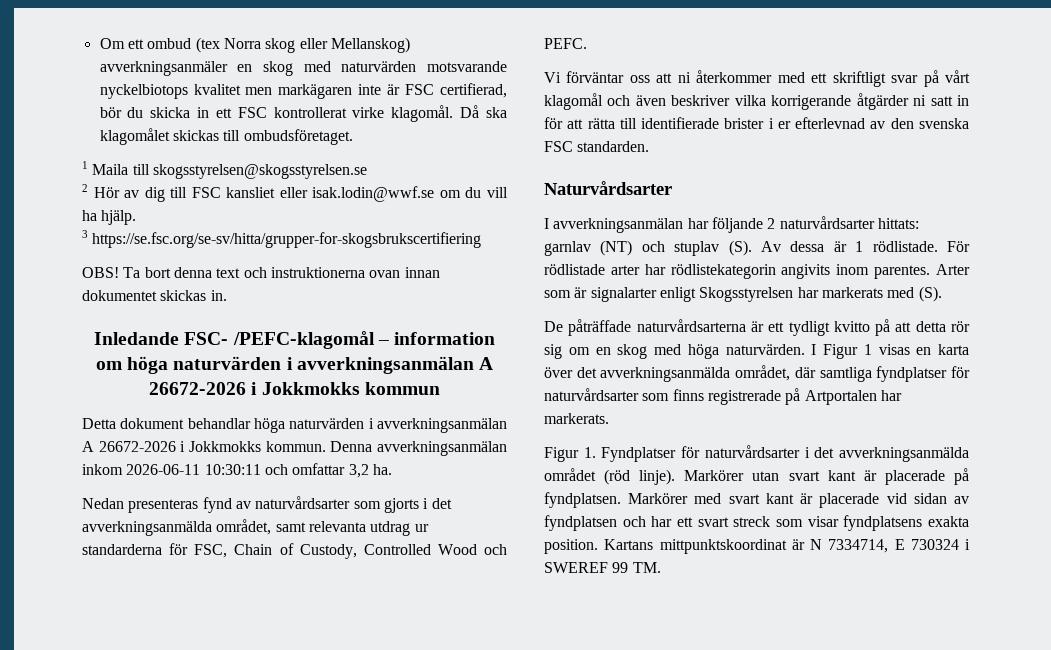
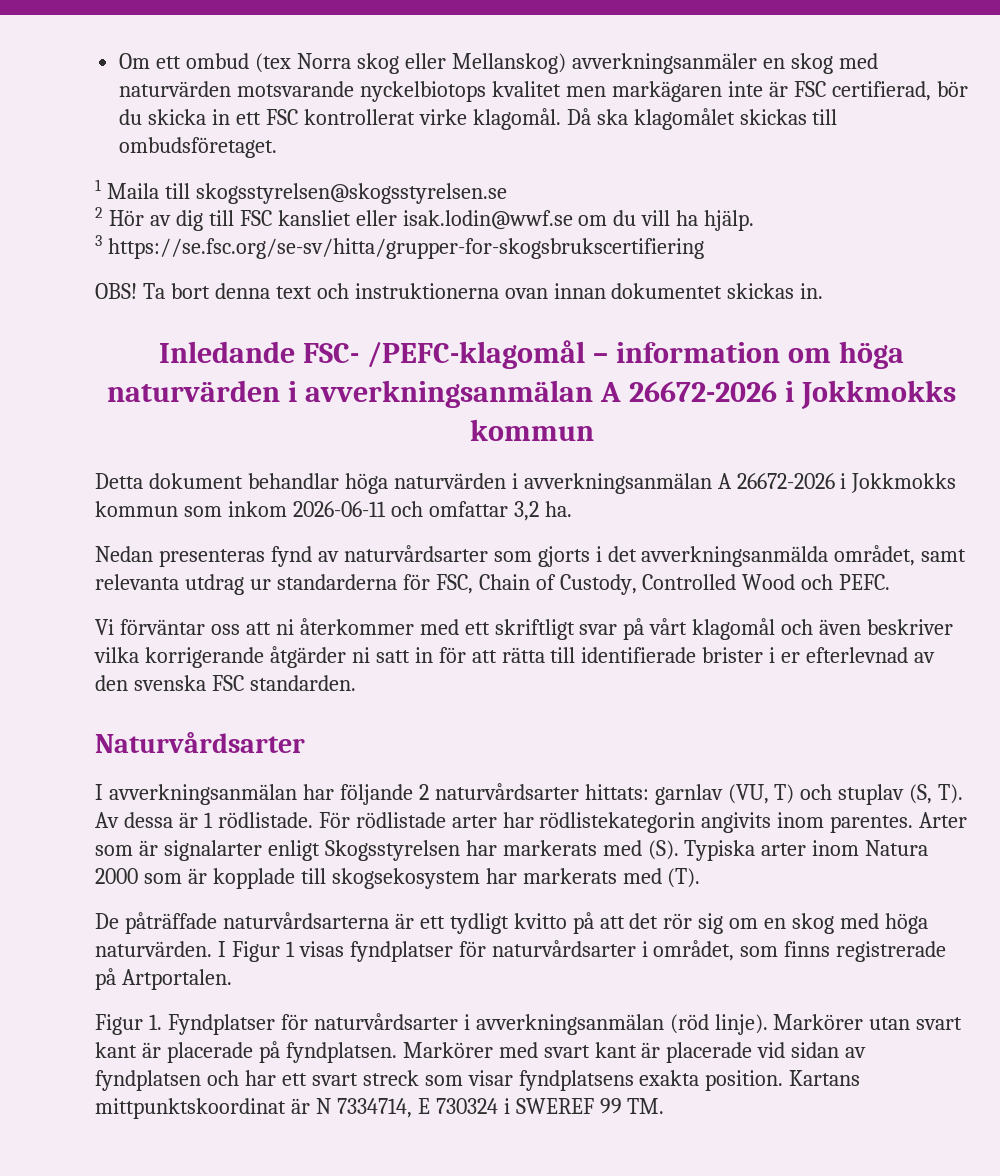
[265,441,508,456] kommun. Denna avverkningsanmälan -> [95,501,222,517] kommun som
[204,464,261,475] 10:30:11 -> (386, 509) none
[600,240,752,256] (NT) och stuplav (S). -> [727,784,964,805] (VU, T) och stuplav (S, T).
(942, 294) none -> [684,840,929,861] [95,868,701,889] Typiska arter inom Natura 2000 som är kopplade till skogsekosystem har markerats med (T).
[915,321,946,332] detta -> [629,913,659,929] det
[916,344,969,355] [544,365,872,382] en karta över det avverkningsanmälda området, där samtliga -> (344, 949) none
(639, 394) none -> [641,940,735,961] i området,
[804,390,902,405] [544,413,609,424] Artportalen har markerats. -> [121,969,232,990] Artportalen.
[814,447,969,462] [544,468,596,481] det avverkningsanmälda området -> [475,1014,664,1035] avverkningsanmälan

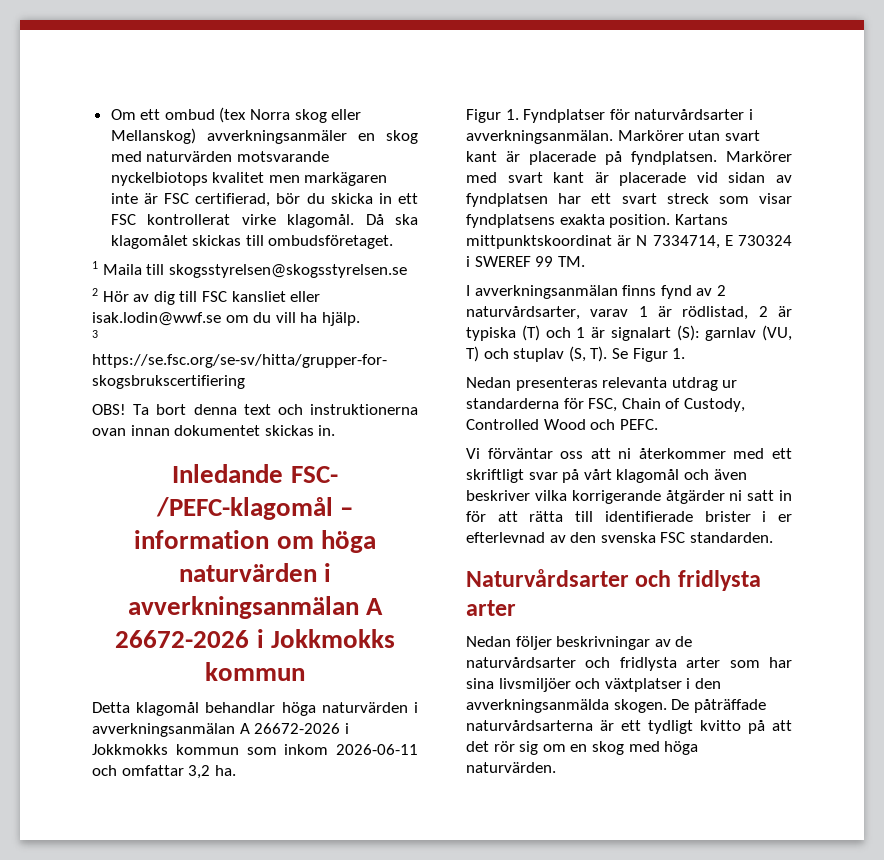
[148,473,243,489] dokument -> [136,702,200,716] klagomål
[95,545,967,567] Nedan presenteras fynd av naturvårdsarter som gjorts i det avverkningsanmälda området, samt -> [466,109,753,123] [466,130,760,144] [466,151,792,165] [466,172,792,186] [466,193,792,207] [466,214,728,228] [466,235,792,249] [466,256,585,267] [466,285,726,299] [466,306,792,320] [466,325,792,341] [466,346,686,362] [466,377,598,391] Figur 1. Fyndplatser för naturvårdsarter i avverkningsanmälan. Markörer utan svart kant är placerade på fyndplatsen. Markörer med svart kant är placerade vid sidan av fyndplatsen har ett svart streck som visar fyndplatsens exakta position. Kartans mittpunktskoordinat är N 7334714, E 730324 i SWEREF 99 TM. // I avverkningsanmälan finns fynd av 2 naturvårdsarter, varav 1 är rödlistad, 2 är typiska (T) och 1 är signalart (S): garnlav (VU, T) och stuplav (S, T). Se Figur 1. // Nedan presenteras
[95,783,964,805] [95,812,968,833] [95,840,929,861] [95,868,701,889] // I avverkningsanmälan har följande 2 naturvårdsarter hittats: garnlav (VU, T) och stuplav (S, T). Av dessa är 1 rödlistade. För rödlistade arter har rödlistekategorin angivits inom parentes. Arter som är signalarter enligt Skogsstyrelsen har markerats med (S). Typiska arter inom Natura 2000 som är kopplade till skogsekosystem har markerats med (T). // -> [635,570,761,591] [466,600,516,616] [466,636,693,650] [466,657,792,671] [466,678,721,692] [466,699,667,713] och fridlysta arter // Nedan följer beskrivningar av de naturvårdsarter och fridlysta arter som har sina livsmiljöer och växtplatser i den avverkningsanmälda skogen.
[217,940,947,962] [95,968,232,990] [95,1013,963,1035] [95,1041,867,1063] [95,1070,861,1091] [95,1098,665,1119] I Figur 1 visas fyndplatser för naturvårdsarter i området, som finns registrerade på Artportalen. // Figur 1. Fyndplatser för naturvårdsarter i avverkningsanmälan (röd linje). Markörer utan svart kant är placerade på fyndplatsen. Markörer med svart kant är placerade vid sidan av fyndplatsen och har ett svart streck som visar fyndplatsens exakta position. Kartans mittpunktskoordinat är N 7334714, E 730324 i SWEREF 99 TM. -> (556, 767) none

